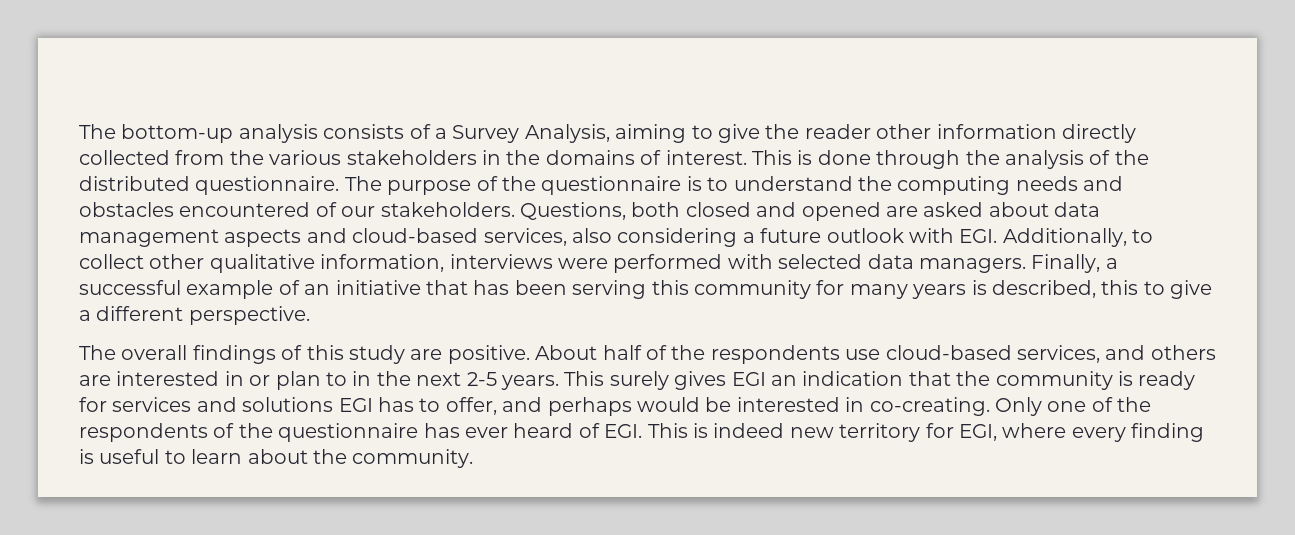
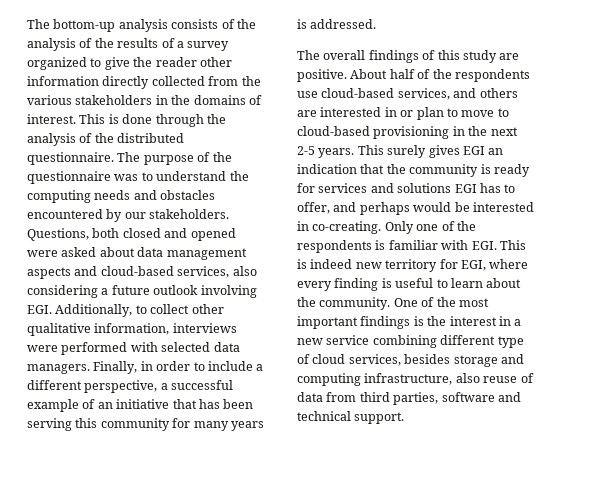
[435,124,687,143] a Survey Analysis, aiming -> [236,19,256,29] [27,38,230,51] [27,57,87,70] the analysis of the results of a survey organized
[686,176,702,191] is -> [114,174,139,181] was
[315,202,337,217] of -> [106,209,123,222] by
[885,206,918,217] are -> [27,250,58,257] were
[908,228,954,243] with -> [200,285,257,298] involving
(1101, 263) none -> [140,361,264,371] [27,380,158,393] in order to include a different perspective,
[991,280,1213,299] [79,306,310,325] described, this to give a different perspective. -> [310,19,377,29] addressed.
(347, 379) none -> [461,108,509,117] [297,126,450,139] move to cloud-based provisioning
[213,423,600,442] of the questionnaire has ever heard of -> [375,240,469,250] is familiar with
(474, 458) none -> [393,297,489,307] [297,316,522,329] [297,335,524,348] [297,354,524,367] [297,373,534,386] [297,392,521,405] [297,411,405,424] One of the most important findings is the interest in a new service combining different type of cloud services, besides storage and computing infrastructure, also reuse of data from third parties, software and technical support.

